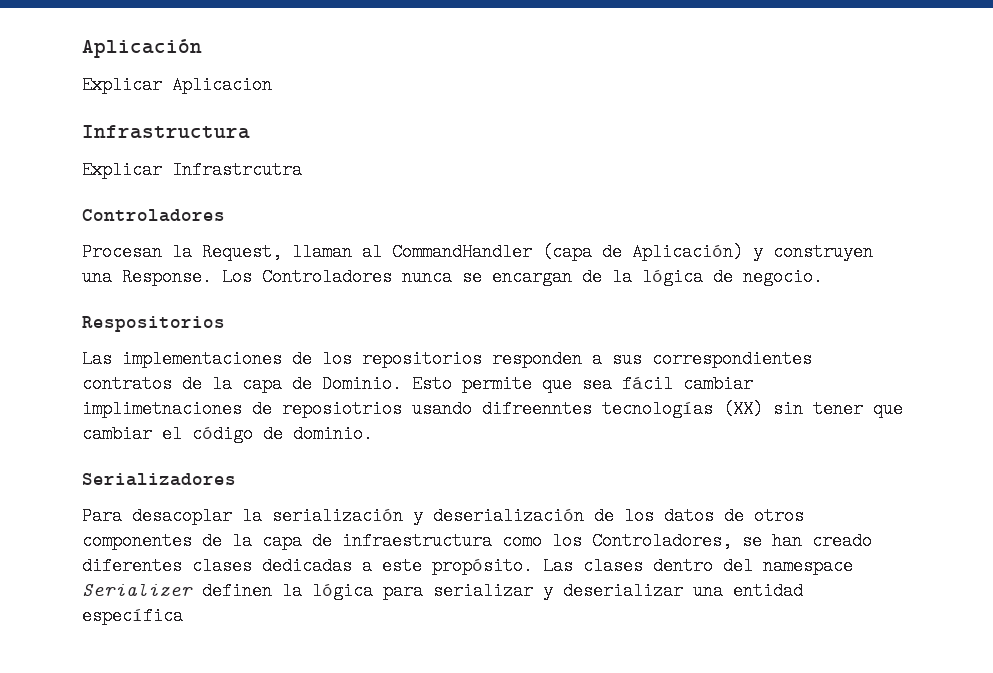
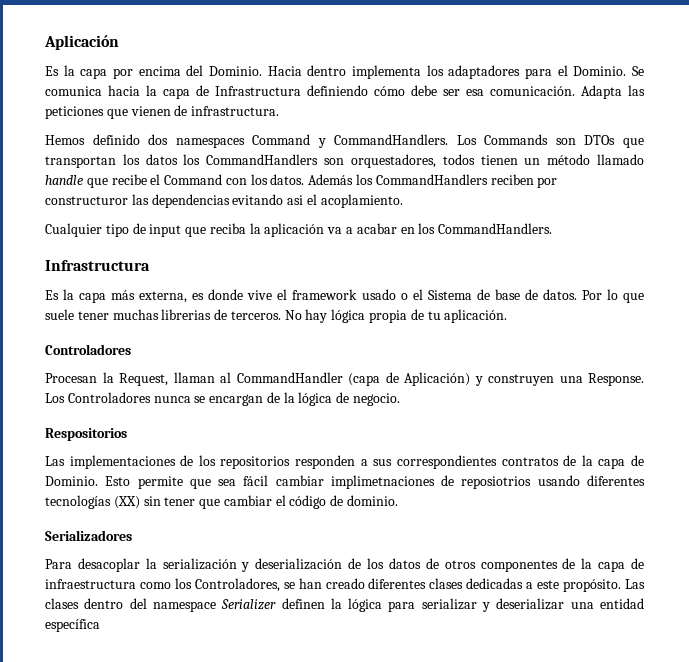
[82,76,272,94] [82,125,250,139] [82,161,302,179] Explicar Aplicacion // Infrastructura // Explicar Infrastrcutra -> [45,65,644,79] [45,85,645,99] [45,105,280,119] [45,134,644,148] [45,154,644,168] [45,174,558,188] [45,194,403,208] [45,223,553,237] [45,260,150,271] [45,289,644,303] [45,309,508,323] Es la capa por encima del Dominio. Hacia dentro implementa los adaptadores para el Dominio. Se comunica hacia la capa de Infrastructura definiendo cómo debe ser esa comunicación. Adapta las peticiones que vienen de infrastructura. // Hemos definido dos namespaces Command y CommandHandlers. Los Commands son DTOs que transportan los datos los CommandHandlers son orquestadores, todos tienen un método llamado handle que recibe el Command con los datos. Además los CommandHandlers reciben por constructuror las dependencias evitando asi el acoplamiento. // Cualquier tipo de input que reciba la aplicación va a acabar en los CommandHandlers. // Infrastructura // Es la capa más externa, es donde vive el framework usado o el Sistema de base de datos. Por lo que suele tener muchas librerias de terceros. No hay lógica propia de tu aplicación.
[482,400,592,418] difreenntes -> [586,475,645,486] diferentes

